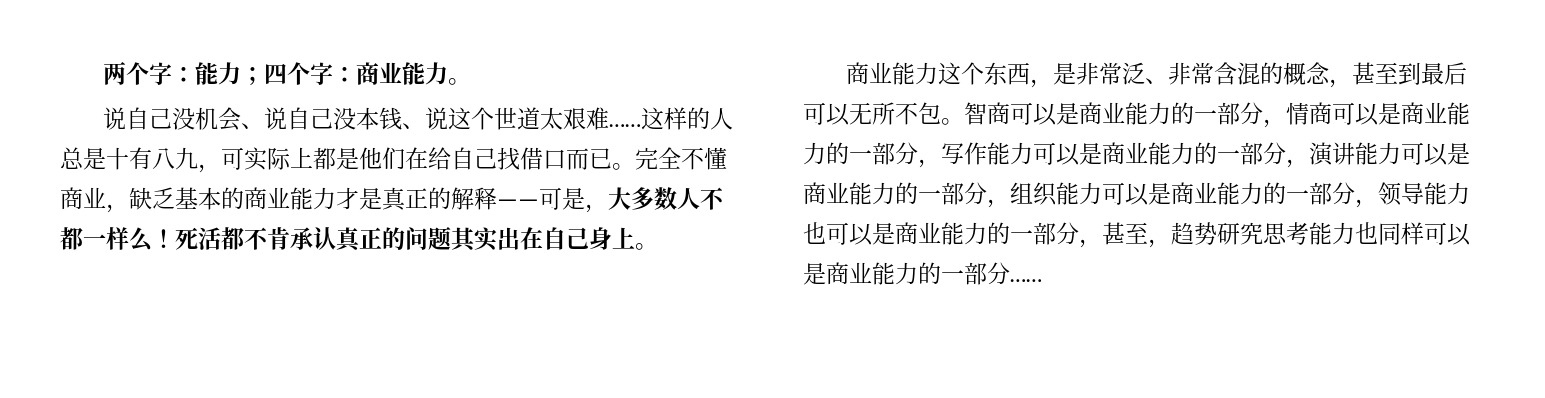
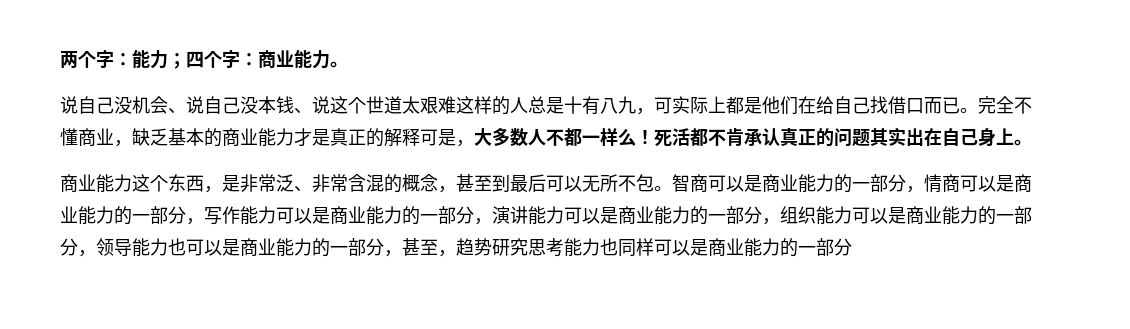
[609,124,642,127] …… -> (456, 105) none
[497,199,539,207] —— -> (420, 137) none
[1010,279,1042,282] …… -> (852, 247) none

